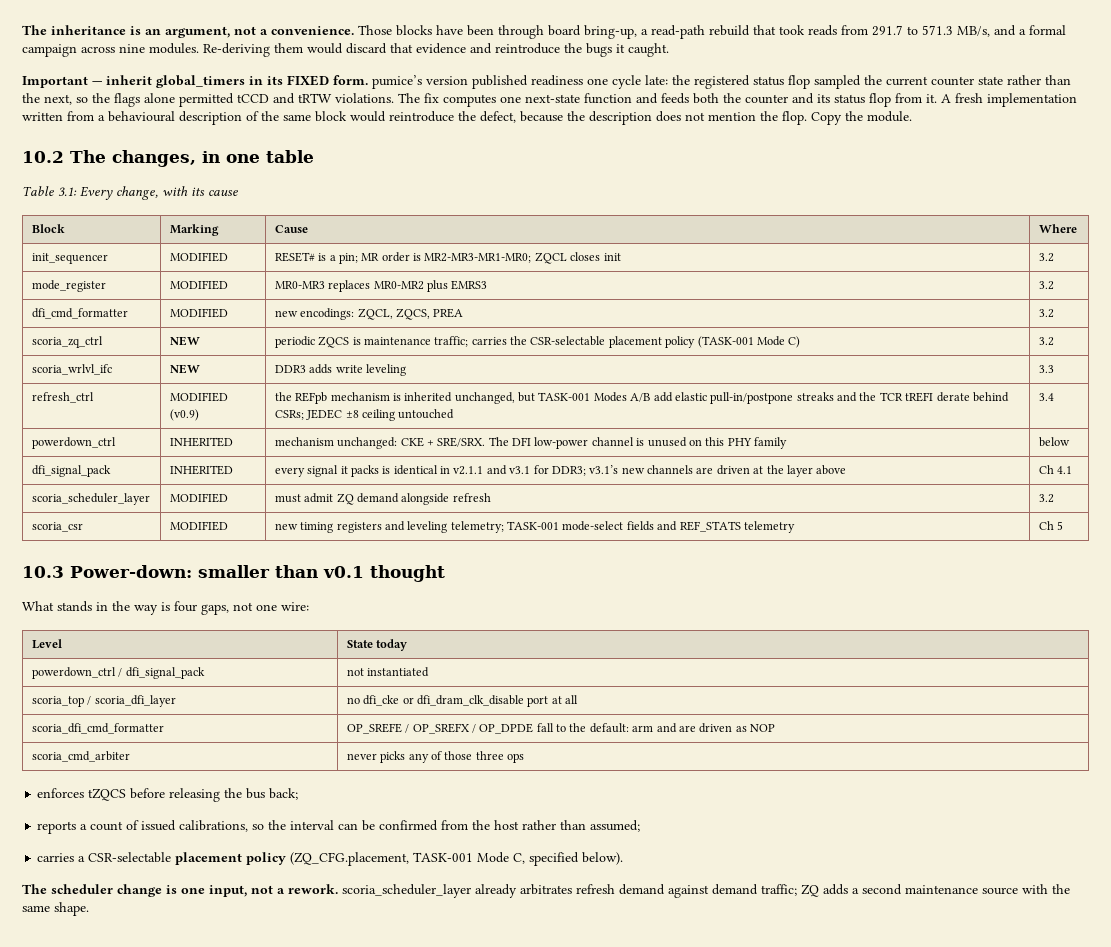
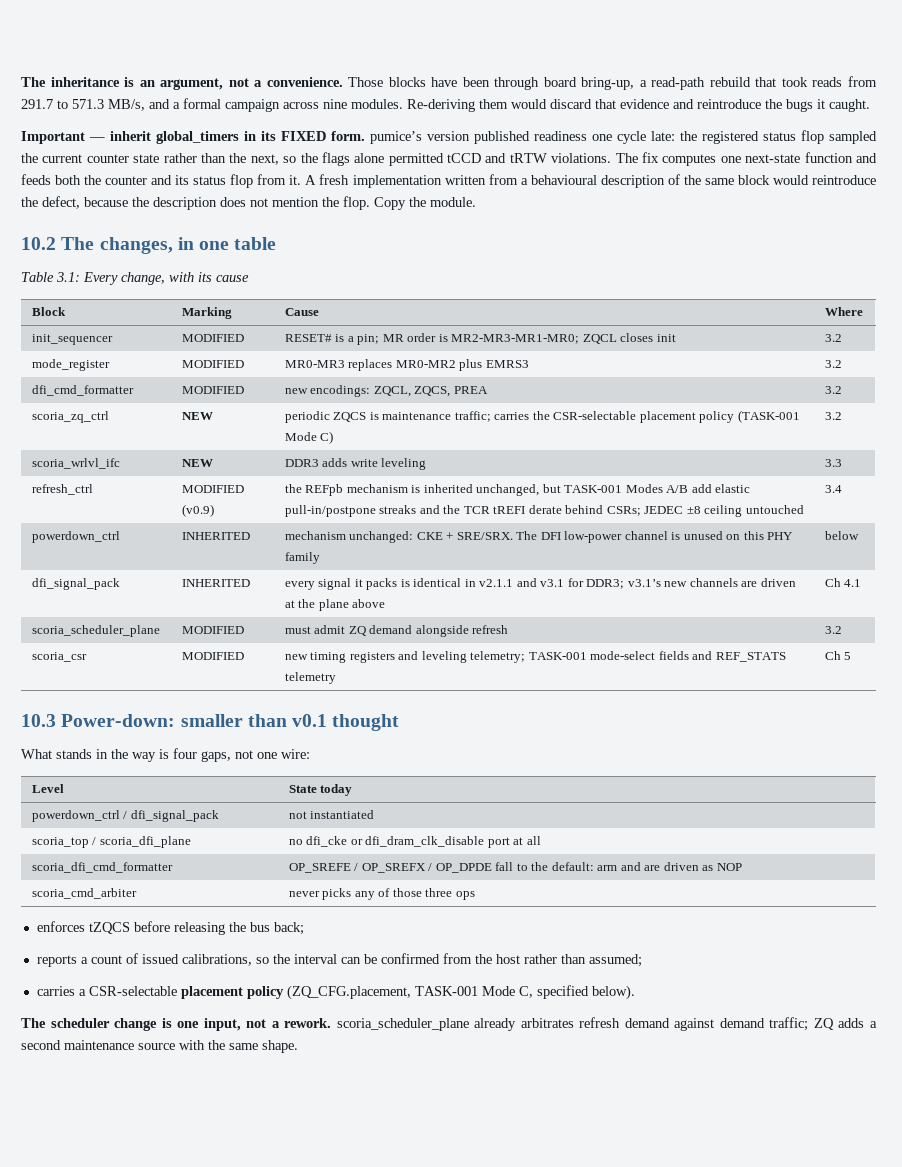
[786,465,813,477] layer -> [318,599,349,611] plane
[31,493,150,505] scoria_scheduler_layer -> [31,625,160,637] scoria_scheduler_plane
[94,695,176,707] scoria_dfi_layer -> [99,836,191,848] scoria_dfi_plane
[342,884,471,898] scoria_scheduler_layer -> [336,1018,469,1031] scoria_scheduler_plane

